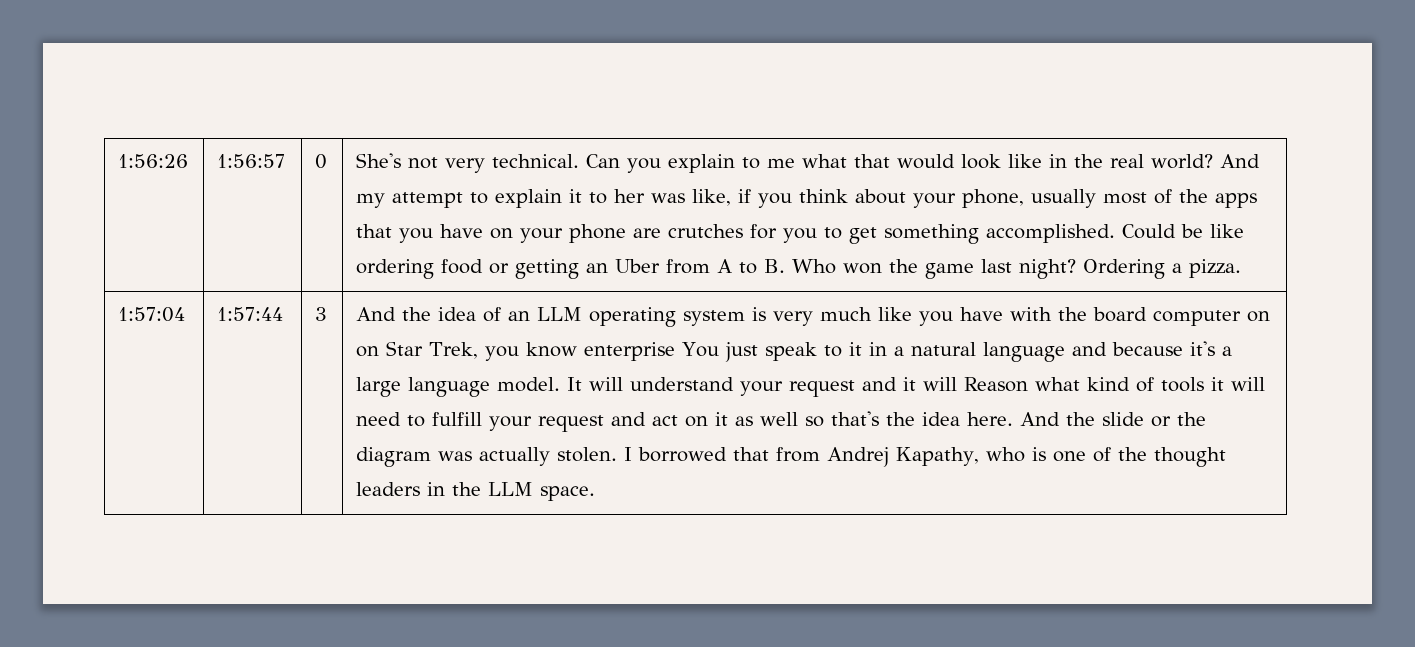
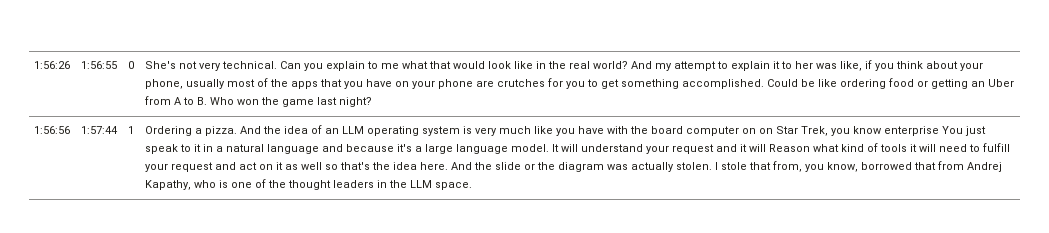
[217,154,286,168] 1:56:57 -> [81,61,118,69] 1:56:55
(1077, 269) none -> [34,126,71,134] [81,126,119,134] [128,126,135,134] // 1:56:56 | 1:57:44 | 1 |
[118,307,186,322] [217,307,284,321] [315,307,328,321] // 1:57:04 | 1:57:44 | 3 | -> (238, 131) none
(633, 454) none -> [721,161,859,172] stole that from, you know,

